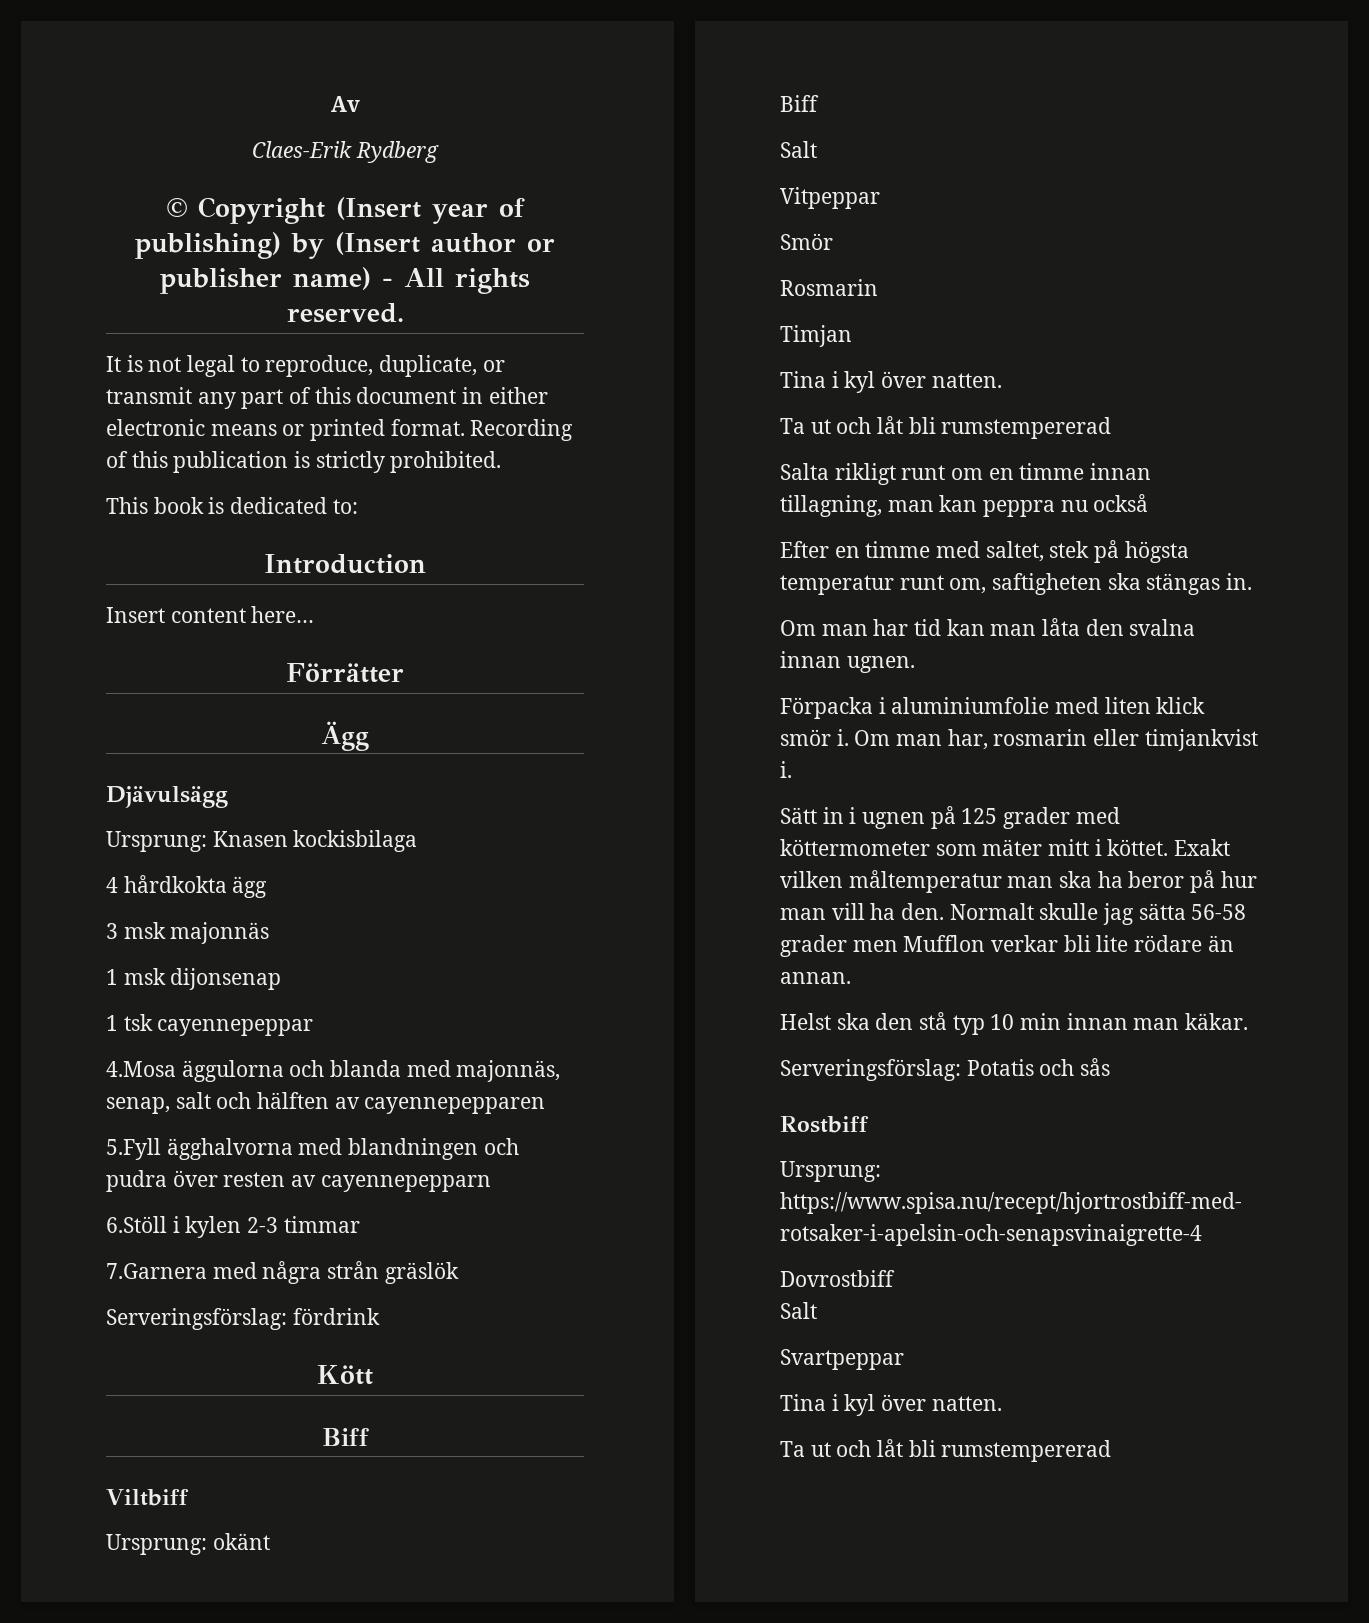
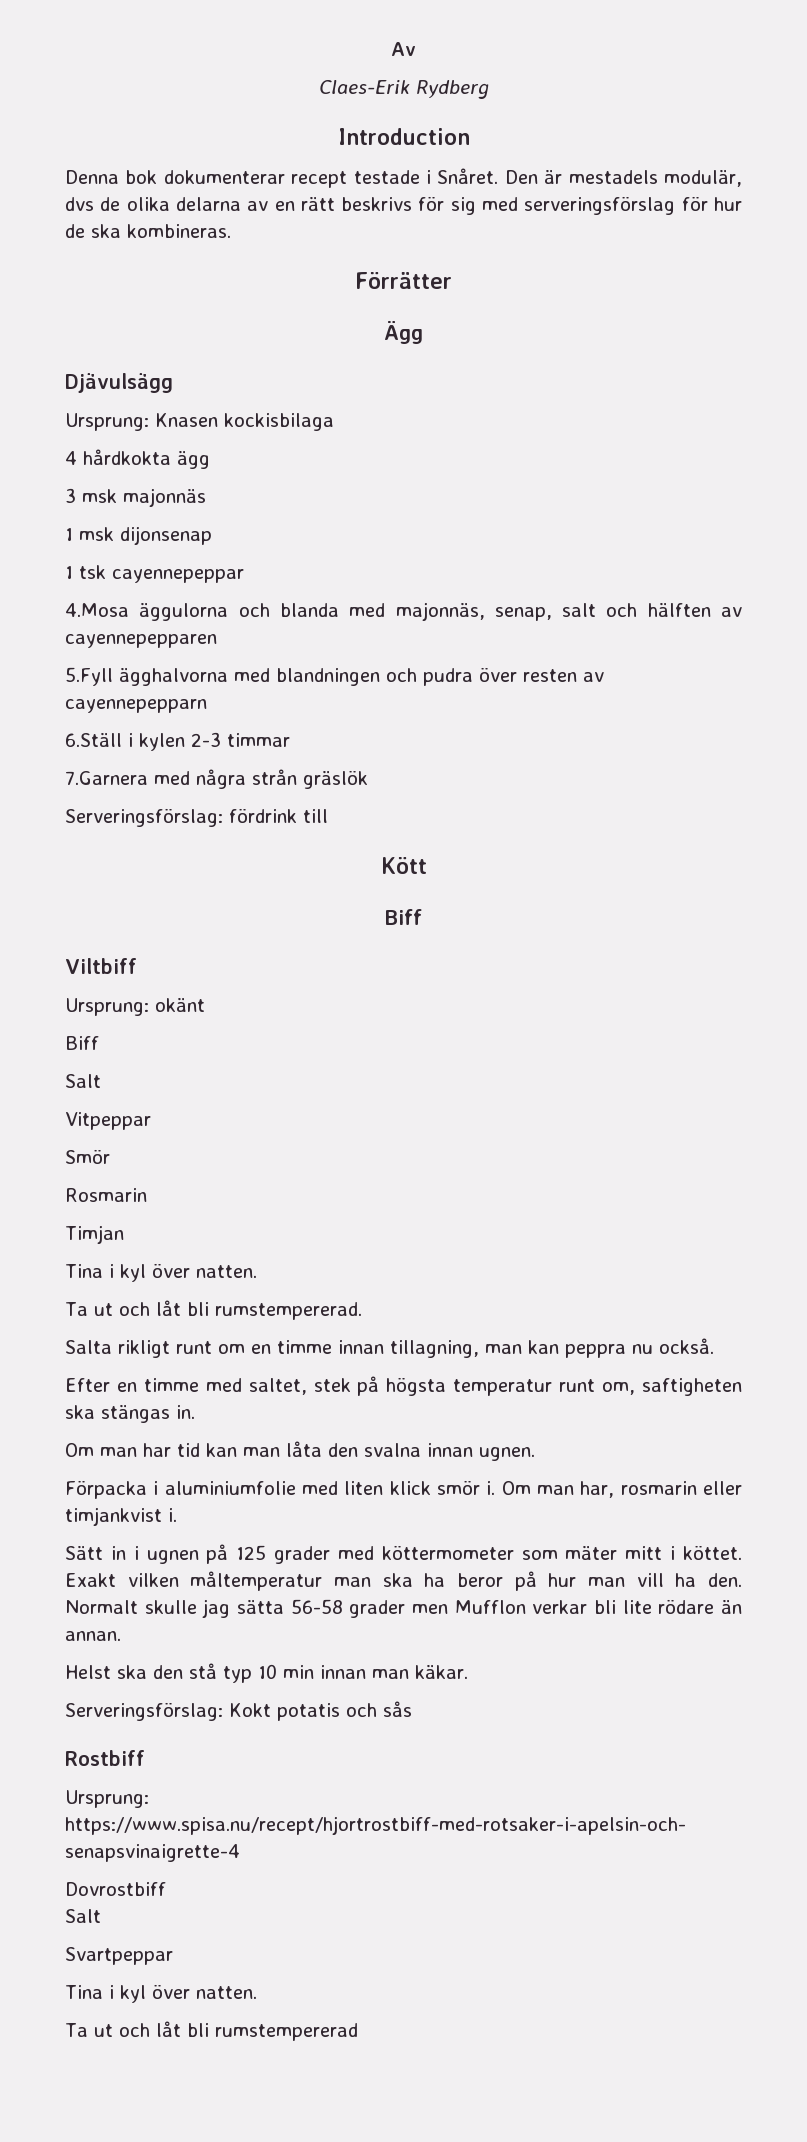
[166,197,525,224] [135,232,555,259] [160,267,530,294] [286,303,404,323] [106,355,505,377] [106,387,548,409] [106,419,574,441] [106,451,502,473] [106,497,358,514] [264,554,426,574] [106,606,315,623] © Copyright (Insert year of publishing) by (Insert author or publisher name) - All rights reserved. // It is not legal to reproduce, duplicate, or transmit any part of this document in either electronic means or printed format. Recording of this publication is strictly prohibited. // This book is dedicated to: // Introduction // Insert content here… -> [337,128,470,145] [65,168,742,188] [65,196,742,215] [65,224,231,238] Introduction // Denna bok dokumenterar recept testade i Snåret. Den är mestadels modulär, dvs de olika delarna av en rätt beskrivs för sig med serveringsförslag för hur de ska kombineras.
[106,1216,167,1233] 6.Stöll -> [65,733,122,747] 6.Ställ
(380, 1316) none -> [303,809,328,823] till
[941,417,1112,439] rumstempererad -> [214,1302,362,1320] rumstempererad.
[1093,494,1149,512] också -> [659,1338,714,1354] också.
[966,1059,1034,1076] Potatis -> [229,1703,340,1721] Kokt potatis

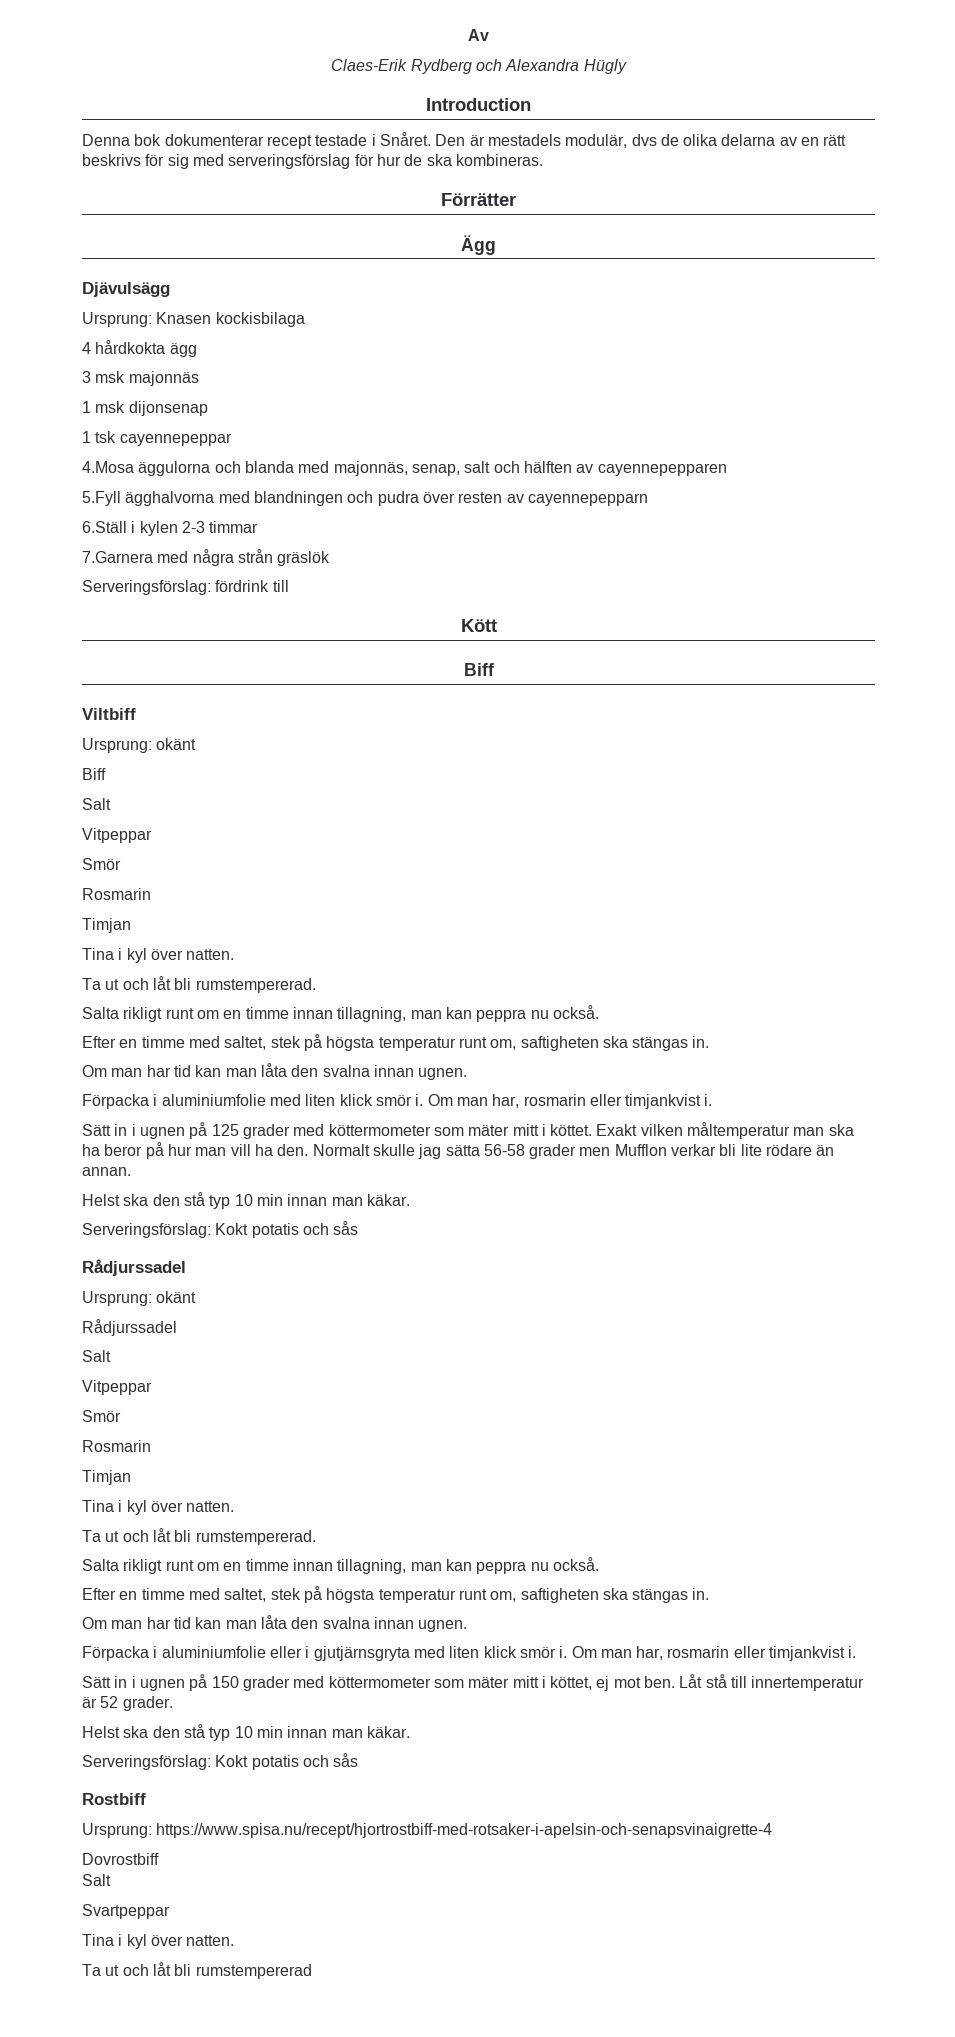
(489, 89) none -> [476,59,627,74] och Alexandra Hügly
(412, 1709) none -> [82,1259,186,1276] [82,1291,197,1306] [82,1319,177,1336] [82,1350,111,1362] [82,1380,152,1395] [82,1410,121,1422] [82,1440,151,1452] [82,1470,131,1485] [82,1500,235,1515] [82,1528,316,1545] [82,1557,599,1574] [82,1586,710,1603] [82,1615,468,1632] [82,1646,857,1661] [82,1674,865,1691] [82,1696,173,1711] [82,1724,410,1741] [82,1753,359,1770] // Rådjurssadel // Ursprung: okänt // Rådjurssadel // Salt // Vitpeppar // Smör // Rosmarin // Timjan // Tina i kyl över natten. // Ta ut och låt bli rumstempererad. // Salta rikligt runt om en timme innan tillagning, man kan peppra nu också. // Efter en timme med saltet, stek på högsta temperatur runt om, saftigheten ska stängas in. // Om man har tid kan man låta den svalna innan ugnen. // Förpacka i aluminiumfolie eller i gjutjärnsgryta med liten klick smör i. Om man har, rosmarin eller timjankvist i. // Sätt in i ugnen på 150 grader med köttermometer som mäter mitt i köttet, ej mot ben. Låt stå till innertemperatur är 52 grader. // Helst ska den stå typ 10 min innan man käkar. // Serveringsförslag: Kokt potatis och sås

